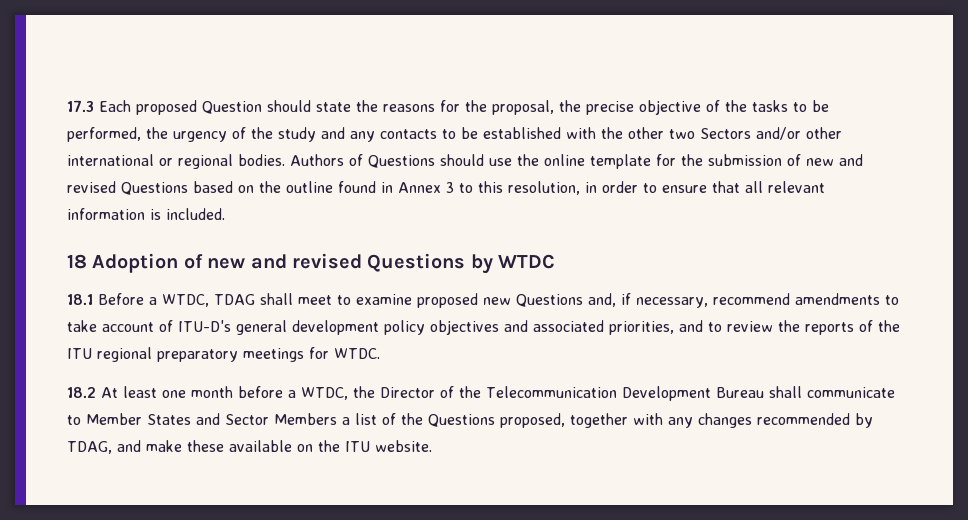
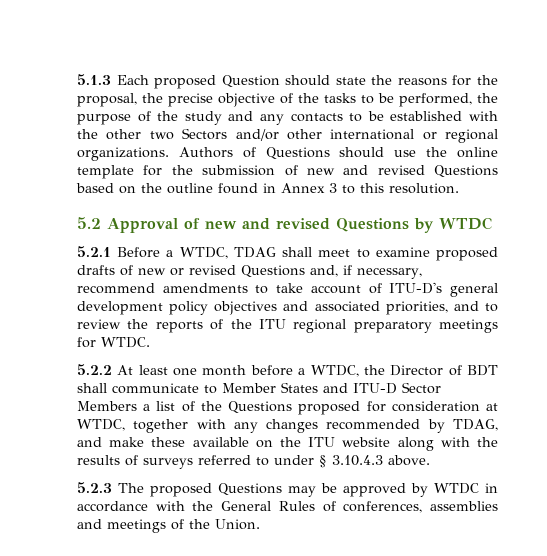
[67,100,94,112] 17.3 -> [77,74,111,85] 5.1.3
[173,131,227,142] urgency -> [77,114,131,125] purpose
[238,154,285,166] bodies. -> [77,147,169,161] organizations.
[508,181,825,195] [67,208,225,220] [67,253,179,273] resolution, in order to ensure that all relevant information is included. // 18 Adoption -> [389,183,459,194] [77,217,178,233] resolution. // 5.2 Approval
[67,294,93,305] 18.1 -> [77,246,111,257] 5.2.1
[483,297,511,305] new -> [77,265,236,276] drafts of new or revised
[67,387,96,398] 18.2 -> [77,364,112,375] 5.2.2
[459,386,764,401] the Telecommunication Development Bureau -> [467,365,499,376] BDT
(220, 419) none -> [353,383,397,394] ITU-D
[500,413,565,428] proposed, -> [298,401,499,415] [77,419,125,431] proposed for consideration at WTDC,
[375,440,432,452] website. -> [342,437,498,451] [77,455,430,469] [77,482,498,497] [77,501,498,513] [77,519,260,533] website along with the results of surveys referred to under § 3.10.4.3 above. // 5.2.3 The proposed Questions may be approved by WTDC in accordance with the General Rules of conferences, assemblies and meetings of the Union.

